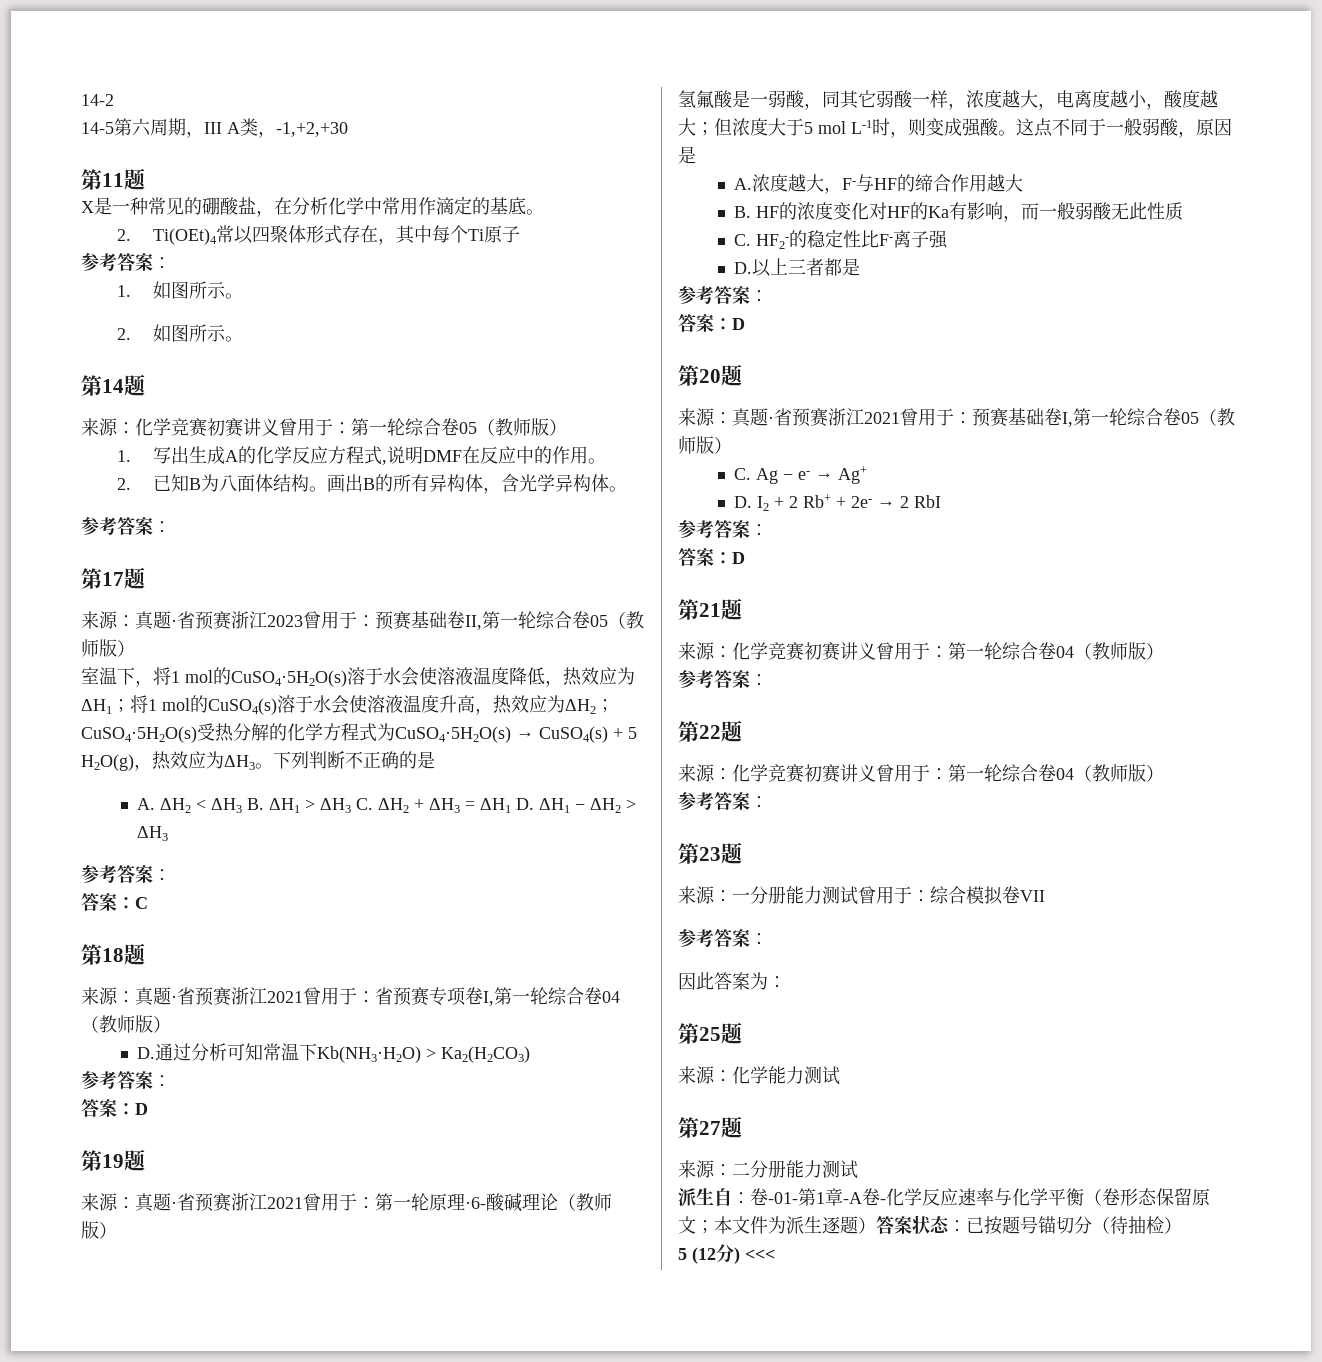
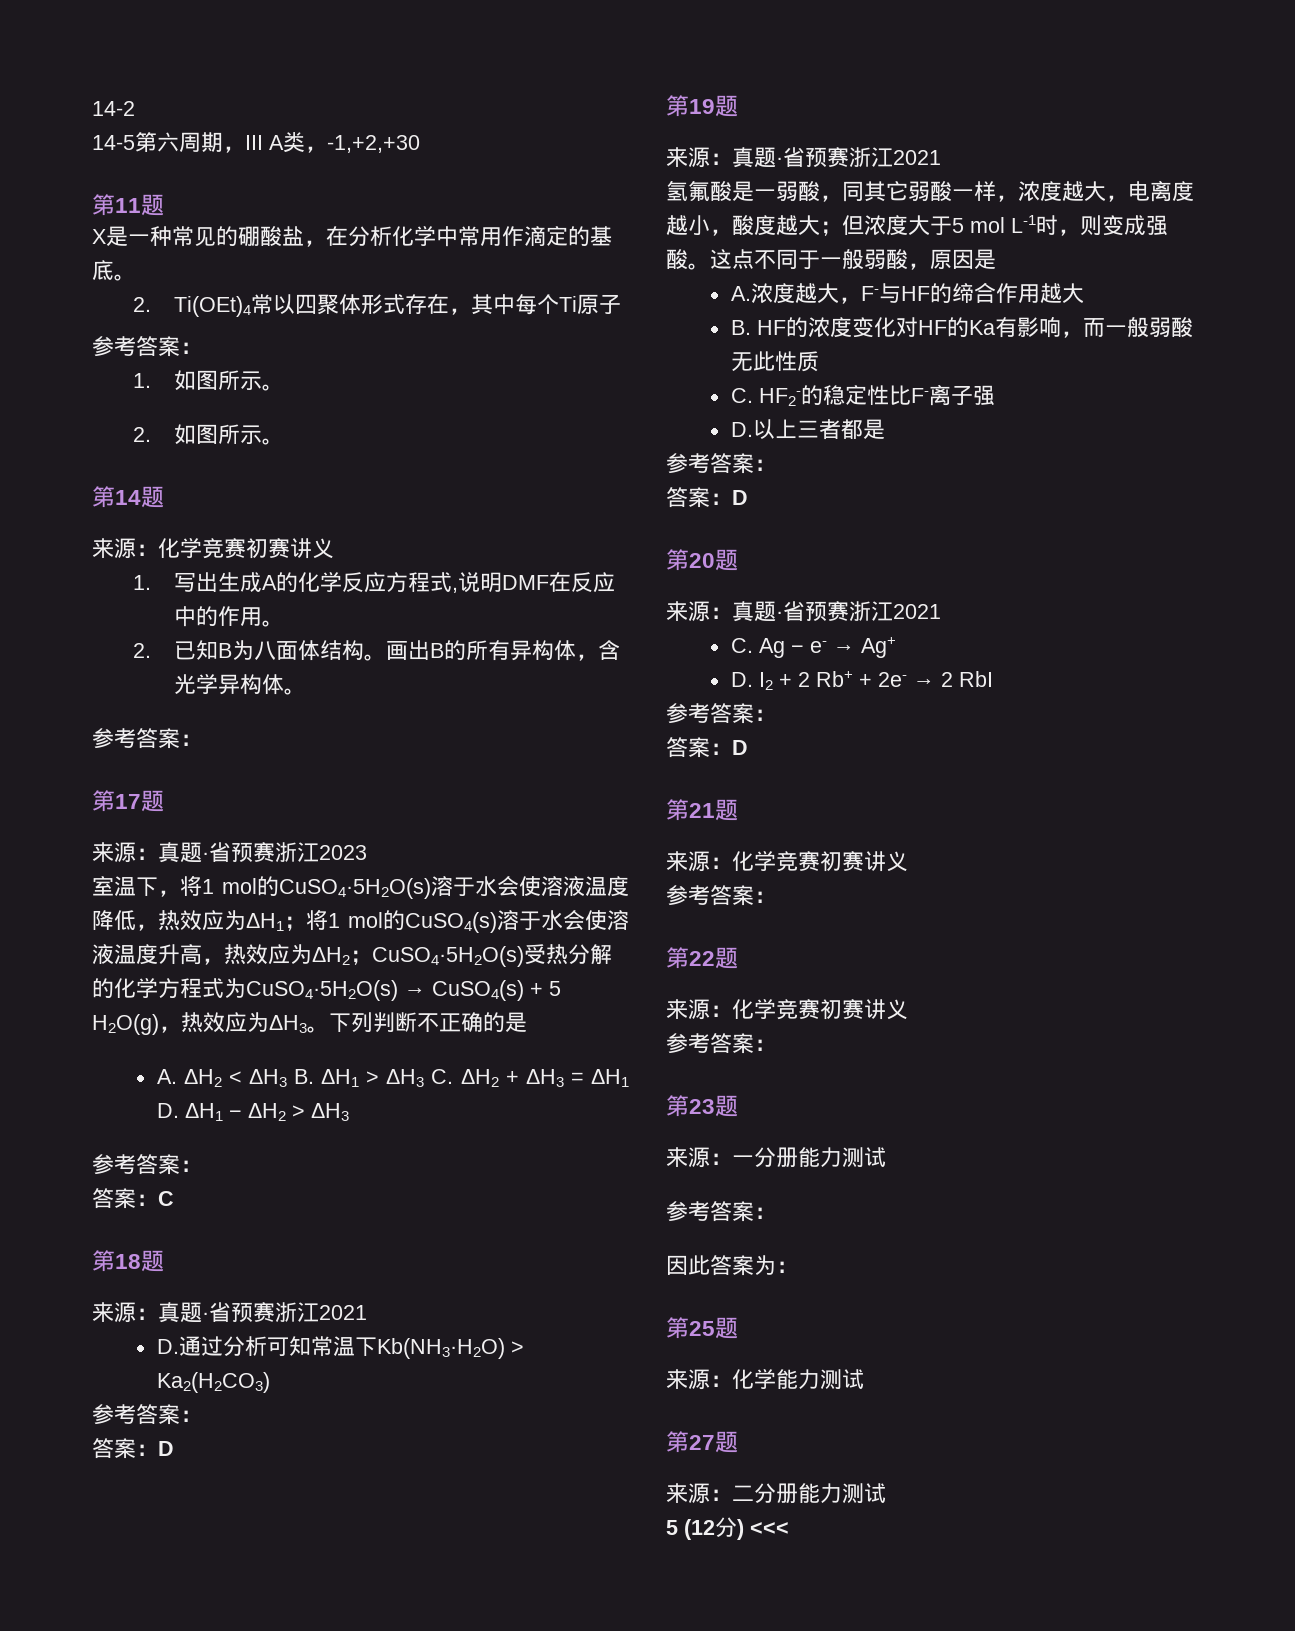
[279,418,567,436] 曾用于：第一轮综合卷05（教师版） -> (334, 548) none
[303,611,644,630] [81,639,135,657] 曾用于：预赛基础卷II,第一轮综合卷05（教师版） -> (367, 852) none
[303,987,620,1006] [81,1015,171,1033] 曾用于：省预赛专项卷I,第一轮综合卷04（教师版） -> (367, 1312) none
[303,1193,612,1212] [81,1221,117,1239] 曾用于：第一轮原理·6-酸碱理论（教师版） -> (941, 157) none
[900,408,1235,427] [678,436,732,454] 曾用于：预赛基础卷I,第一轮综合卷05（教师版） -> (941, 611) none
[876,642,1164,660] 曾用于：第一轮综合卷04（教师版） -> (908, 861) none
[876,764,1164,782] 曾用于：第一轮综合卷04（教师版） -> (908, 1009) none
[858,886,1045,905] 曾用于：综合模拟卷VII -> (886, 1157) none
[678,1188,1210,1206] [678,1215,1182,1235] // 派生自：卷-01-第1章-A卷-化学反应速率与化学平衡（卷形态保留原文；本文件为派生逐题）答案状态：已按题号锚切分（待抽检） -> (886, 1493) none

